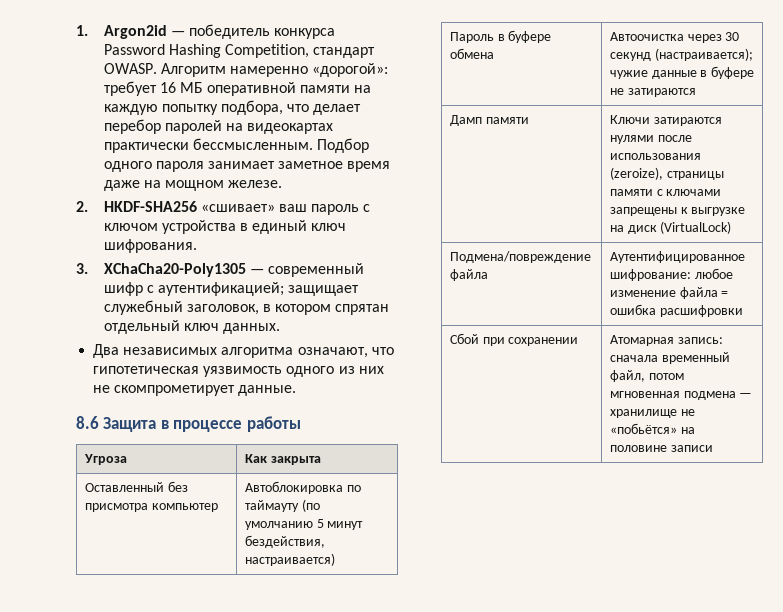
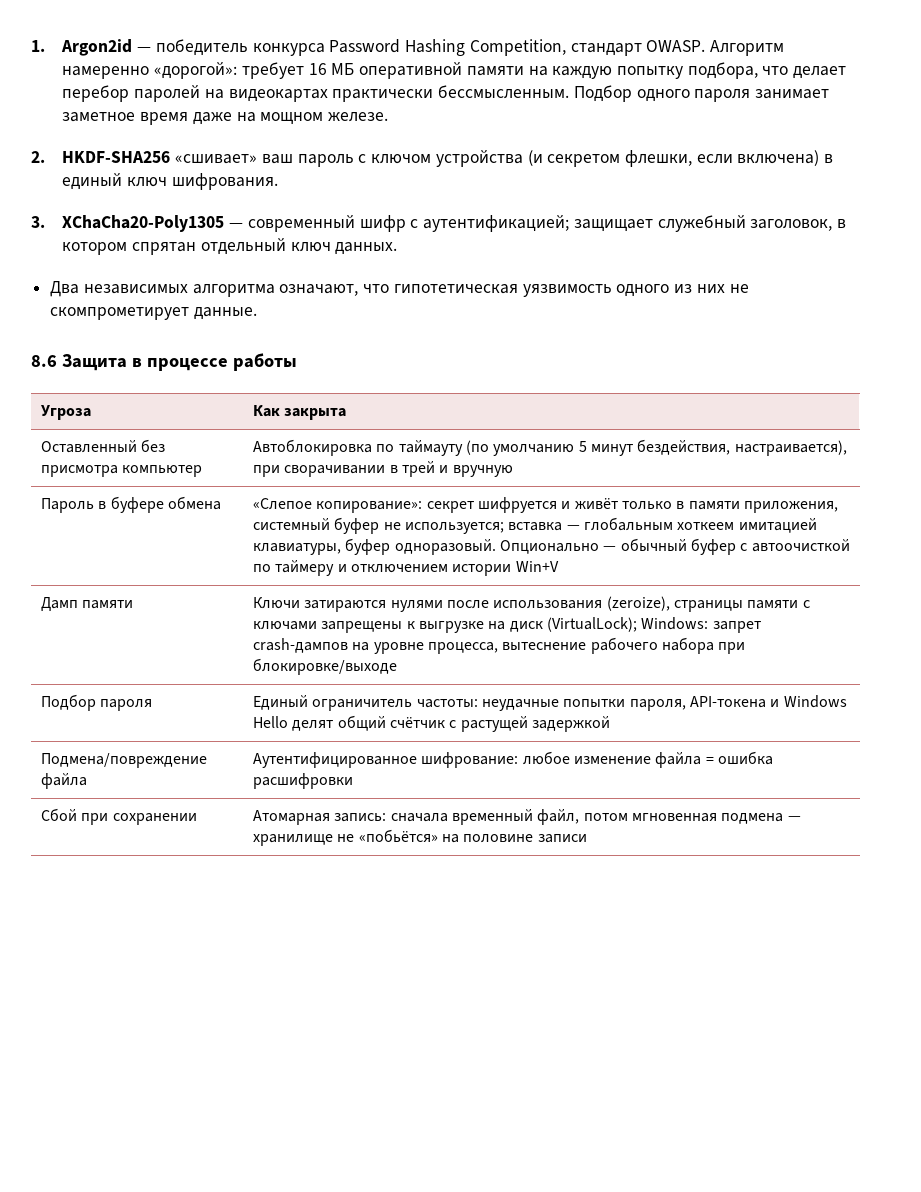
(236, 227) none -> [527,150,820,167] (и секретом флешки, если включена)
[244,553,335,566] [449,30,552,43] [449,48,494,59] [609,32,740,43] [609,48,753,61] [609,66,755,79] [609,88,696,97] настраивается) // Пароль в буфере обмена | Автоочистка через 30 секунд (настраивается); чужие данные в буфере не затираются -> [734,440,847,456] [252,461,513,477] [40,496,221,513] [252,497,838,513] [252,517,817,534] [252,538,850,555] [252,560,559,576] настраивается), при сворачивании в трей и вручную // Пароль в буфере обмена | «Слепое копирование»: секрет шифруется и живёт только в памяти приложения, системный буфер не используется; вставка — глобальным хоткеем имитацией клавиатуры, буфер одноразовый. Опционально — обычный буфер с автоочисткой по таймеру и отключением истории Win+V
[660,221,732,234] (VirtualLock) -> [546,617,761,633] [252,637,746,654] [252,658,397,675] [40,694,153,711] [252,695,847,711] [252,715,610,732] (VirtualLock); Windows: запрет crash-дампов на уровне процесса, вытеснение рабочего набора при блокировке/выходе // Подбор пароля | Единый ограничитель частоты: неудачные попытки пароля, API-токена и Windows Hello делят общий счётчик с растущей задержкой

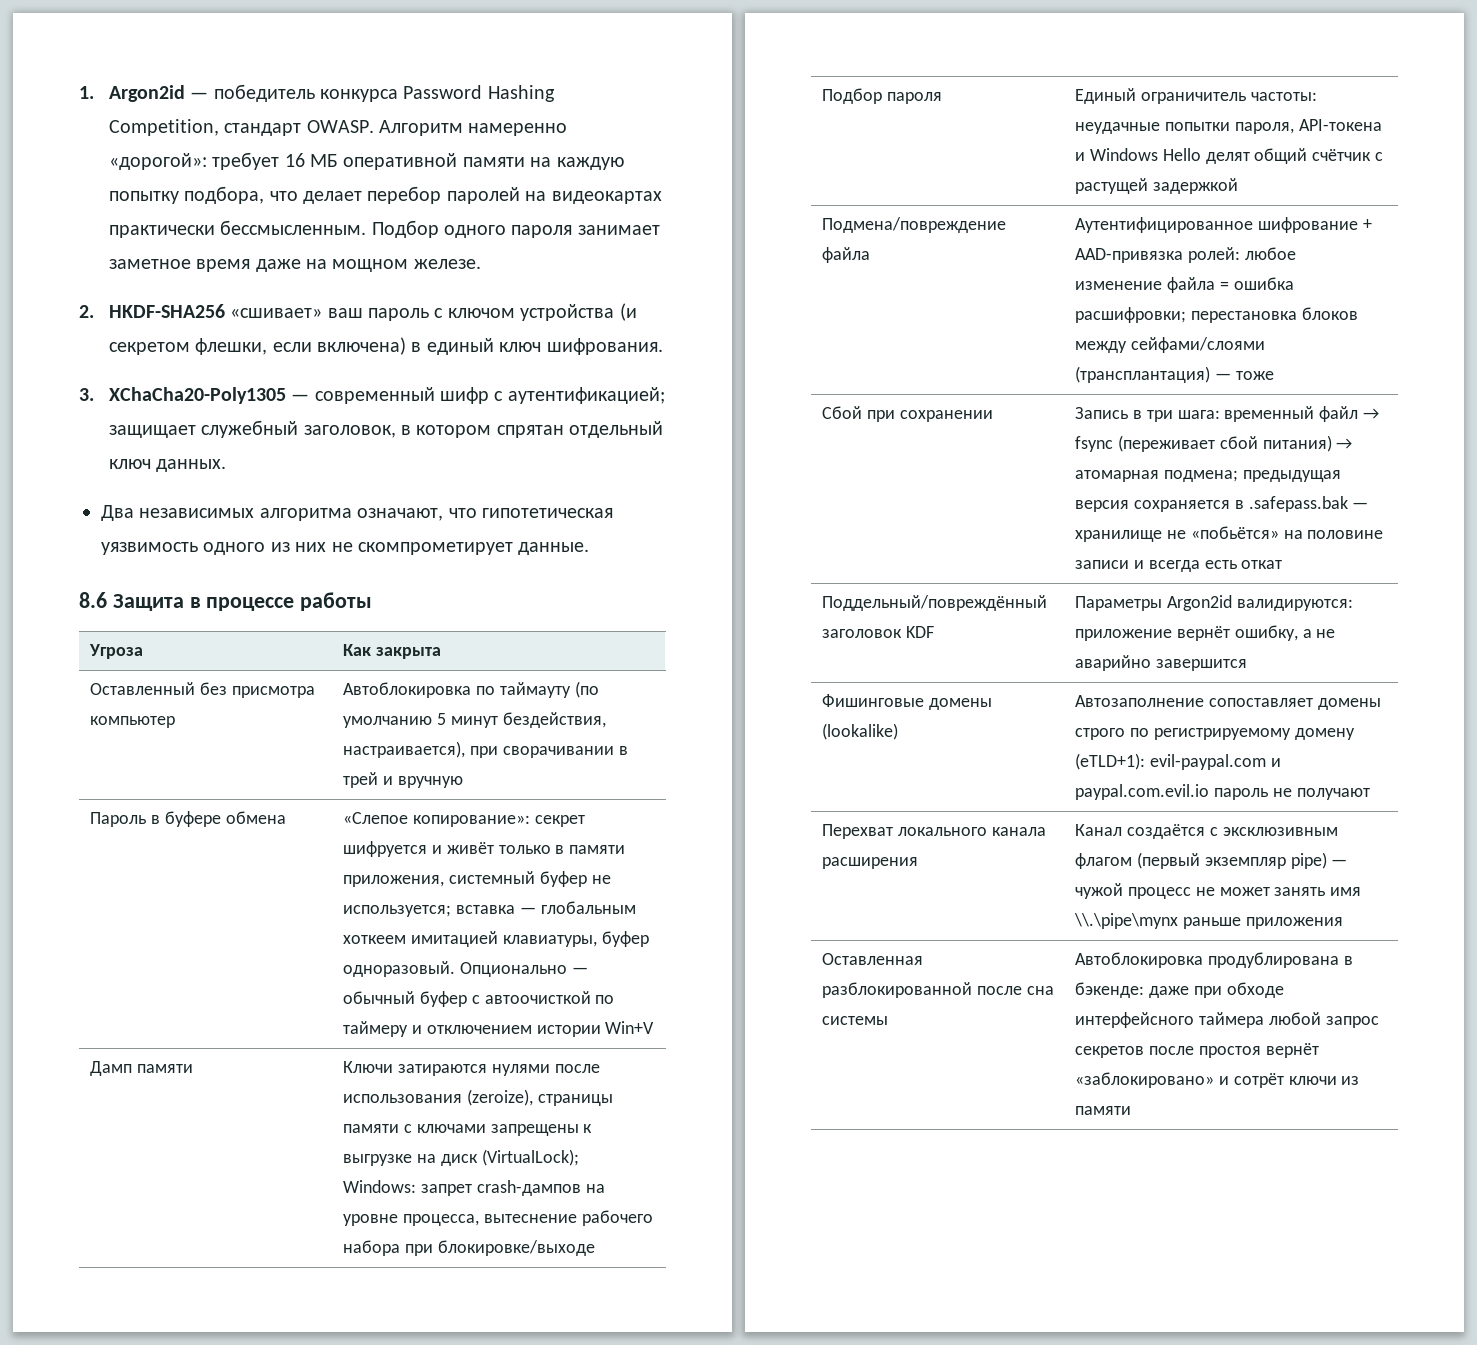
[421,752,519,768] шифрование: -> [1257,217,1372,233] [1075,247,1240,263] шифрование + AAD-привязка ролей:
[252,773,353,789] [40,808,197,825] [252,809,784,825] расшифровки // Сбой при сохранении | Атомарная запись: сначала временный файл, потом мгновенная подмена -> [1075,307,1358,323] [1075,337,1265,353] [1075,366,1274,383] [822,406,993,422] [1075,406,1380,422] [1075,435,1353,452] [1075,470,1341,482] [1075,496,1348,512] расшифровки; перестановка блоков между сейфами/слоями (трансплантация) — тоже // Сбой при сохранении | Запись в три шага: временный файл → fsync (переживает сбой питания) → атомарная подмена; предыдущая версия сохраняется в .safepass.bak
(587, 838) none -> [1133,560,1283,572] [822,595,1048,611] [822,626,934,638] [1075,595,1353,611] [1075,625,1336,641] [1075,655,1247,671] [822,694,992,710] [822,723,899,740] [1075,695,1381,710] [1075,728,1355,740] [1075,753,1281,770] [1075,784,1370,800] [822,824,1046,839] [822,857,919,869] [1075,824,1338,839] [1075,852,1348,869] [1075,883,1362,899] [1074,913,1343,929] [822,953,924,965] [822,982,1054,998] [822,1016,889,1025] [1075,952,1353,968] [1075,982,1284,998] [1075,1012,1379,1028] [1075,1043,1319,1058] [1075,1072,1360,1088] [1075,1106,1132,1115] и всегда есть откат // Поддельный/повреждённый заголовок KDF | Параметры Argon2id валидируются: приложение вернёт ошибку, а не аварийно завершится // Фишинговые домены (lookalike) | Автозаполнение сопоставляет домены строго по регистрируемому домену (eTLD+1): evil-paypal.com и paypal.com.evil.io пароль не получают // Перехват локального канала расширения | Канал создаётся с эксклюзивным флагом (первый экземпляр pipe) — чужой процесс не может занять имя \\.\pipe\mynx раньше приложения // Оставленная разблокированной после сна системы | Автоблокировка продублирована в бэкенде: даже при обходе интерфейсного таймера любой запрос секретов после простоя вернёт «заблокировано» и сотрёт ключи из памяти

